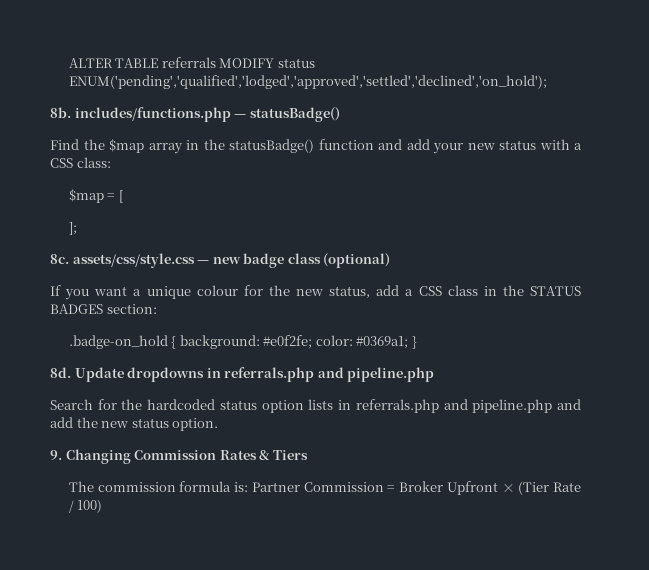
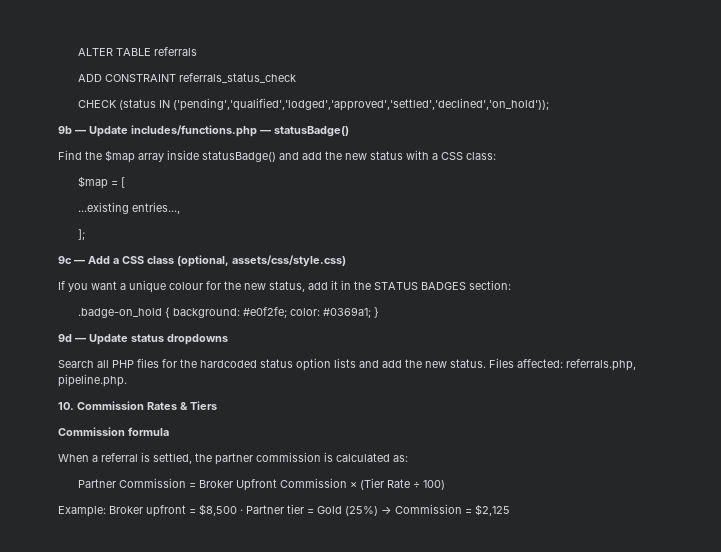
[219,58,315,68] [68,75,547,89] [50,107,71,118] MODIFY status ENUM('pending','qualified','lodged','approved','settled','declined','on_hold'); // 8b. -> [78,73,297,83] [78,98,550,111] [58,126,128,137] // ADD CONSTRAINT referrals_status_check // CHECK (status IN ('pending','qualified','lodged','approved','settled','declined','on_hold')); // 9b — Update
[186,139,463,154] in the statusBadge() function and add your -> [167,150,342,162] inside statusBadge() and add the
(123, 196) none -> [78,202,181,214] // ...existing entries...,
[50,253,391,268] 8c. assets/css/style.css — new badge class (optional) -> [58,255,346,267] 9c — Add a CSS class (optional, assets/css/style.css)
[405,285,478,296] a CSS class -> [331,280,338,290] it
[50,367,435,382] [50,399,93,410] 8d. Update dropdowns in referrals.php and pipeline.php // Search -> [58,334,228,345] [58,358,159,368] 9d — Update status dropdowns // Search all PHP files
[338,399,581,413] [50,417,219,431] [50,449,308,464] [68,481,249,492] in referrals.php and pipeline.php and add the new status option. // 9. Changing Commission Rates & Tiers // The commission formula is: -> [359,358,636,371] [58,374,127,387] [58,401,217,410] [58,427,169,436] [58,452,408,465] and add the new status. Files affected: referrals.php, pipeline.php. // 10. Commission Rates & Tiers // Commission formula // When a referral is settled, the partner commission is calculated as: //
(498, 488) none -> [280,478,348,488] Commission
[68,500,74,513] / -> [413,482,421,488] ÷
(103, 506) none -> [58,504,510,517] // Example: Broker upfront = $8,500 · Partner tier = Gold (25%) → Commission = $2,125

